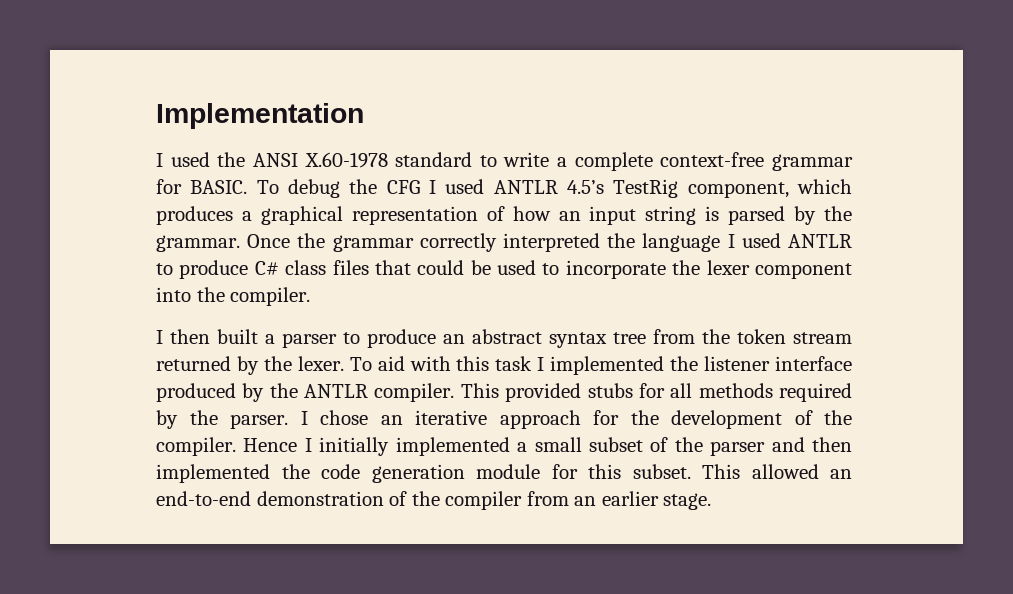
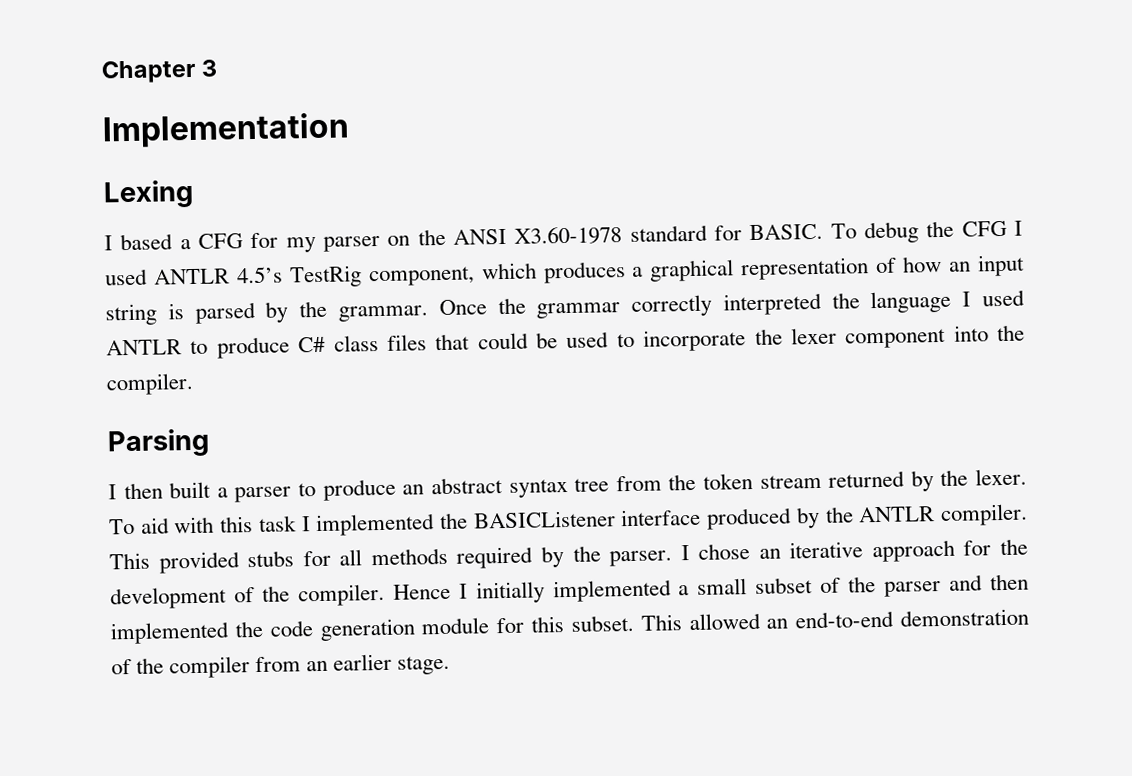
(156, 116) none -> [101,59,218,84] Chapter 3 //
[156,152,853,171] // I used the ANSI X.60-1978 standard to write a complete context-free grammar -> [103,178,194,209] [104,224,708,253] // Lexing // I based a CFG for my parser on the ANSI X3.60-1978 standard
(311, 296) none -> [107,427,210,458] // Parsing
[704,356,771,371] listener -> [472,510,616,529] BASICListener

